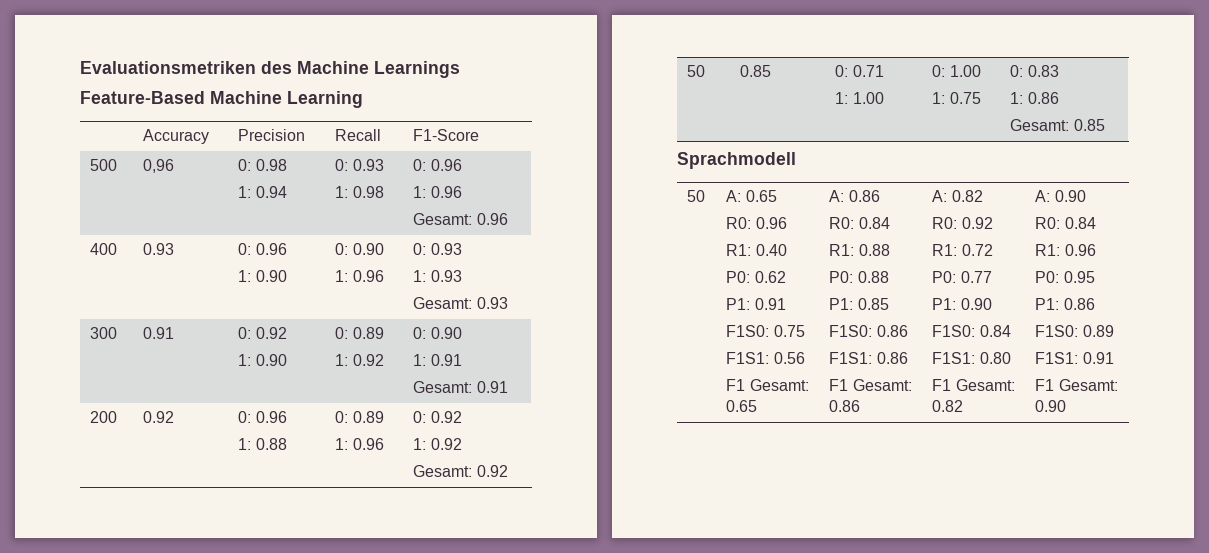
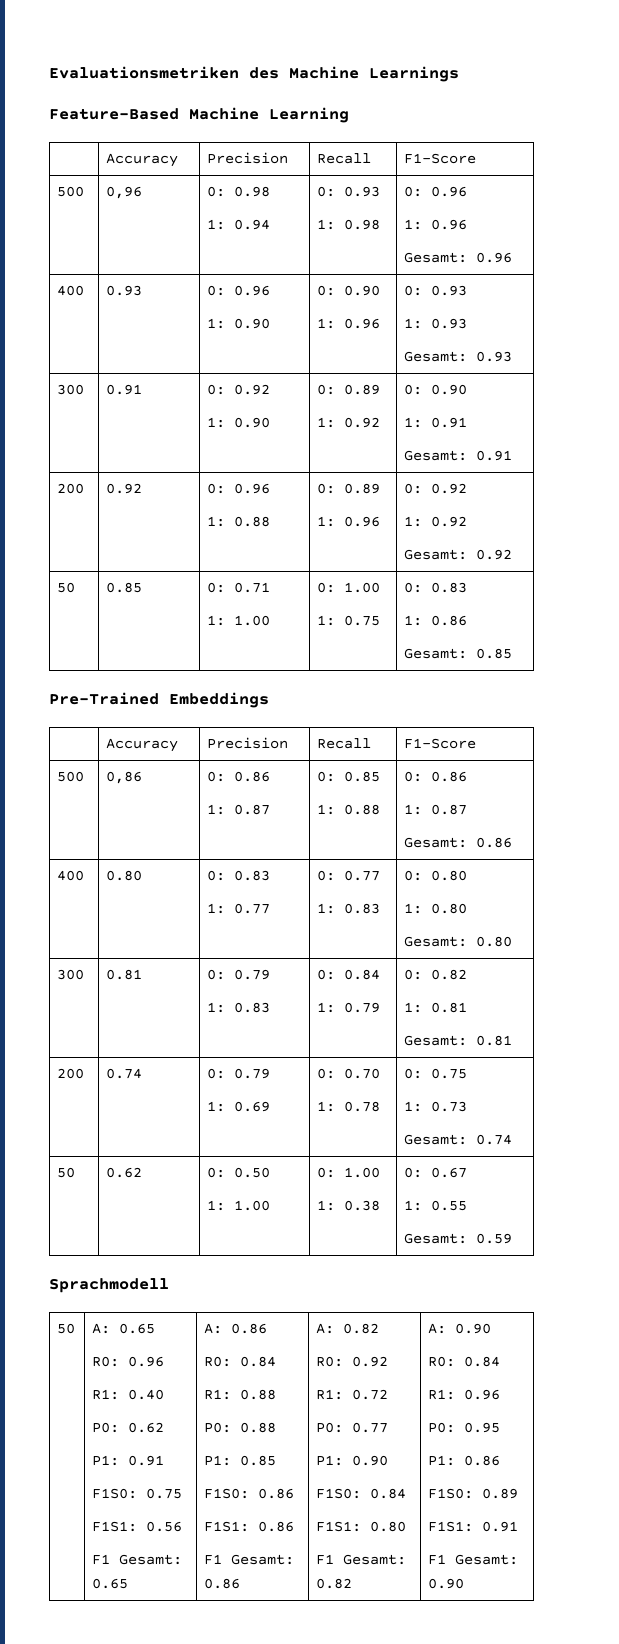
(1105, 125) none -> [49,692,269,708] [106,738,179,752] [207,737,289,749] [317,738,372,749] [404,738,477,749] [57,771,85,782] [106,771,143,784] [207,771,271,782] [207,804,271,815] [317,771,381,782] [317,804,381,815] [404,771,468,782] [404,804,468,815] [404,837,513,848] [57,870,85,881] [106,870,143,881] [207,870,271,881] [207,903,271,914] [317,870,381,881] [317,903,381,914] [404,870,468,881] [404,903,468,914] [404,936,513,947] [57,969,85,980] [106,969,143,980] [207,969,271,980] [207,1002,271,1013] [317,969,381,980] [317,1002,381,1013] [404,969,468,980] [404,1002,468,1013] [404,1035,513,1046] [57,1068,85,1079] [106,1068,143,1079] [207,1068,271,1079] [207,1101,271,1112] [317,1068,381,1079] [317,1101,381,1112] [404,1068,468,1079] [404,1101,468,1112] [404,1134,513,1145] [57,1167,76,1178] [106,1167,143,1178] [207,1167,271,1178] [207,1200,271,1211] [317,1167,381,1178] [317,1200,381,1211] [404,1167,468,1178] [404,1200,468,1211] [404,1233,513,1244] // Pre-Trained Embeddings // | Accuracy | Precision | Recall | F1-Score // 500 | 0,86 | 0: 0.86 // 1: 0.87 | 0: 0.85 // 1: 0.88 | 0: 0.86 // 1: 0.87 // Gesamt: 0.86 // 400 | 0.80 | 0: 0.83 // 1: 0.77 | 0: 0.77 // 1: 0.83 | 0: 0.80 // 1: 0.80 // Gesamt: 0.80 // 300 | 0.81 | 0: 0.79 // 1: 0.83 | 0: 0.84 // 1: 0.79 | 0: 0.82 // 1: 0.81 // Gesamt: 0.81 // 200 | 0.74 | 0: 0.79 // 1: 0.69 | 0: 0.70 // 1: 0.78 | 0: 0.75 // 1: 0.73 // Gesamt: 0.74 // 50 | 0.62 | 0: 0.50 // 1: 1.00 | 0: 1.00 // 1: 0.38 | 0: 0.67 // 1: 0.55 // Gesamt: 0.59

